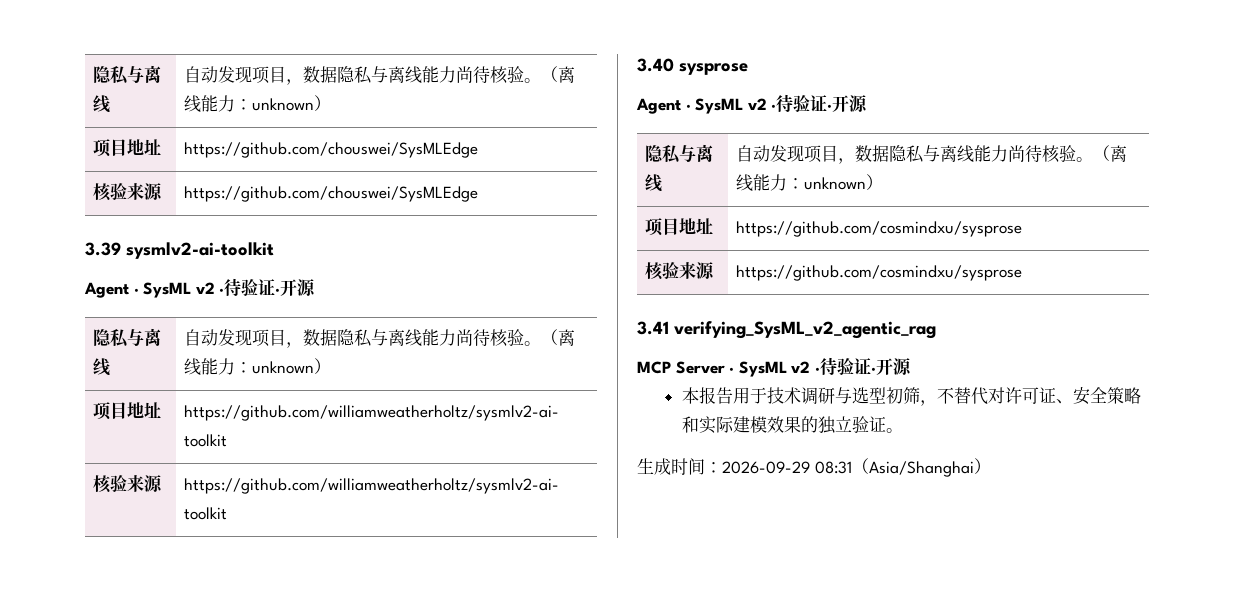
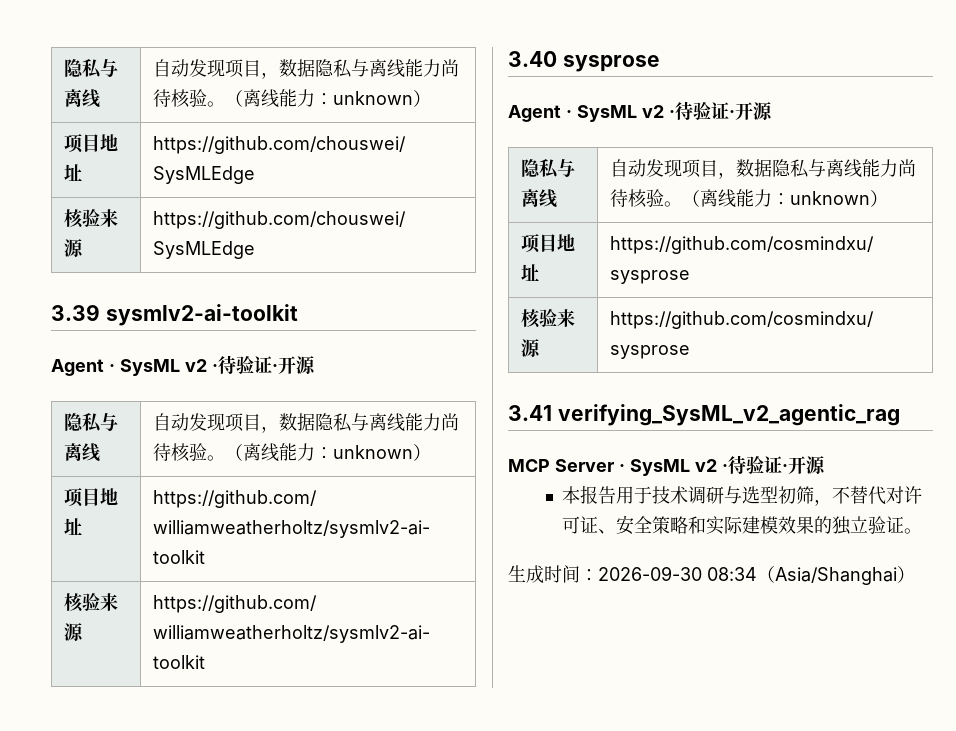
[722,461,852,474] 2026-09-29 08:31 -> [598,566,757,581] 2026-09-30 08:34

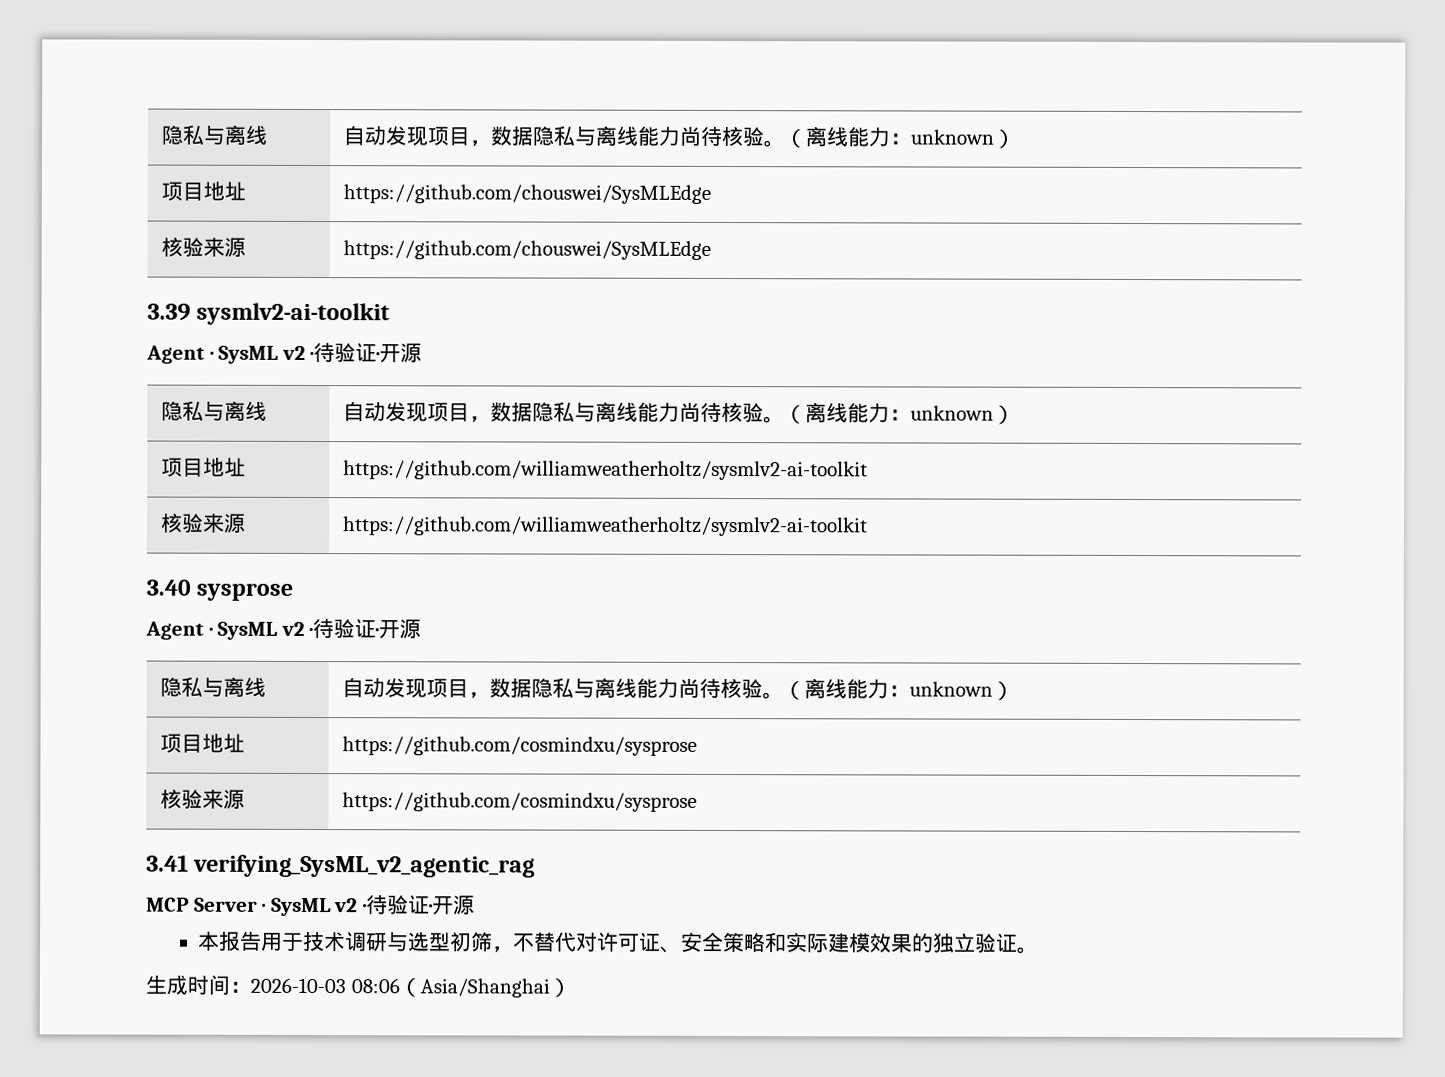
[598,566,757,581] 2026-09-30 08:34 -> [250,977,400,994] 2026-10-03 08:06

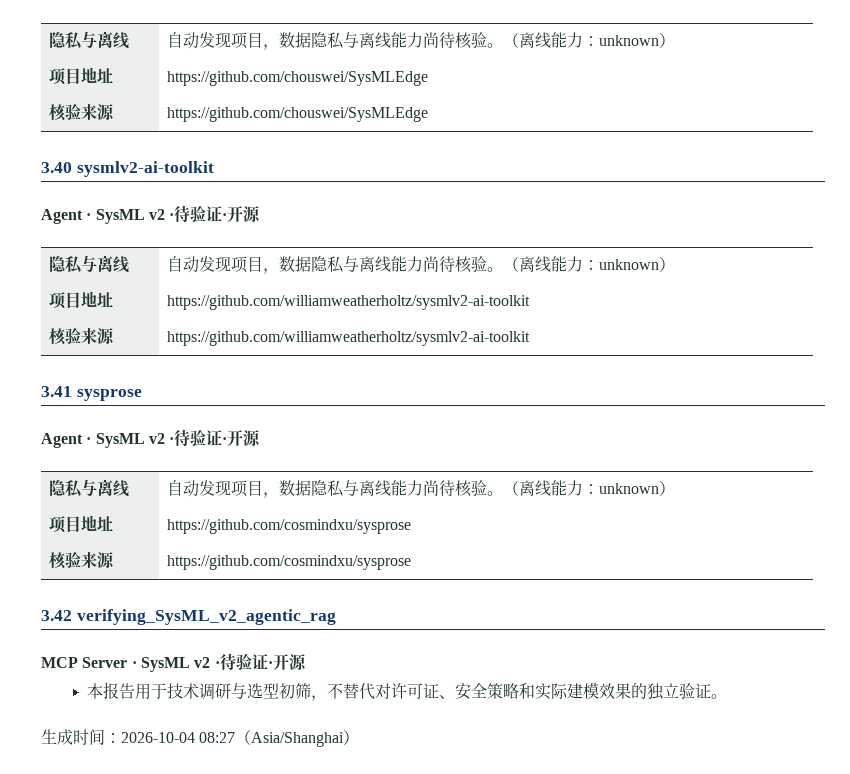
[147,303,191,321] 3.39 -> [41,162,72,173] 3.40
[146,579,191,596] 3.40 -> [41,386,72,397] 3.41
[146,854,189,872] 3.41 -> [41,610,72,621] 3.42
[250,977,400,994] 2026-10-03 08:06 -> [121,732,236,743] 2026-10-04 08:27

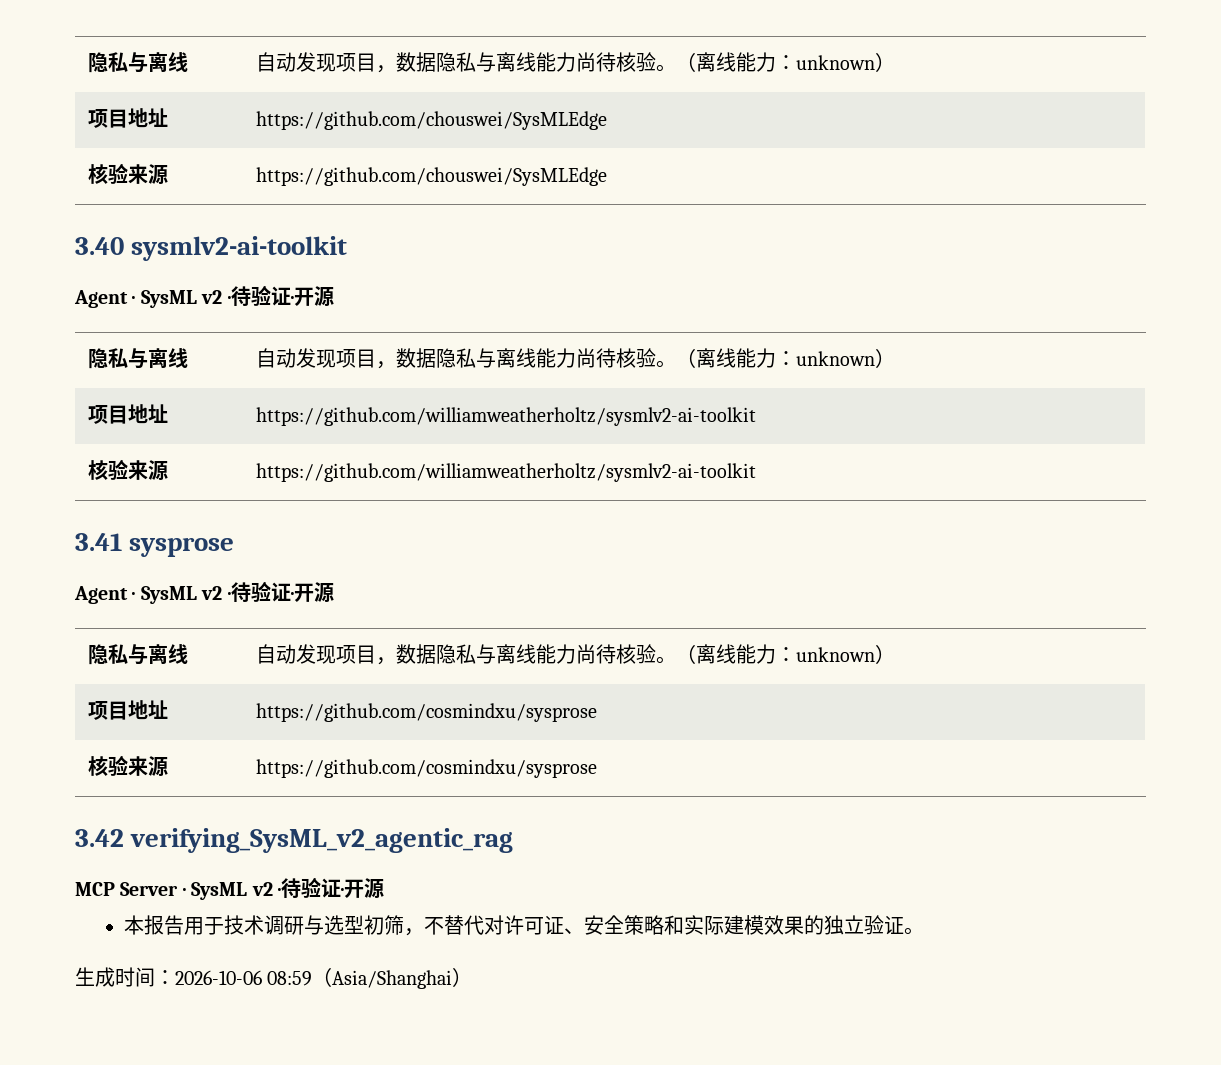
[121,732,236,743] 2026-10-04 08:27 -> [175,970,313,986] 2026-10-06 08:59

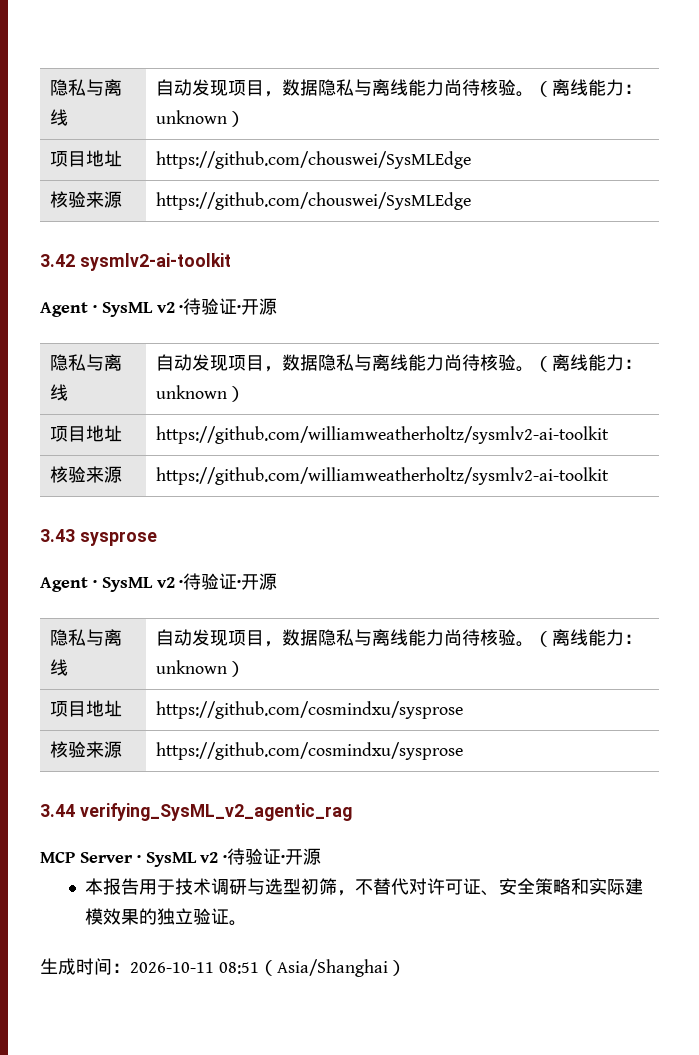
[75,237,124,255] 3.40 -> [40,254,75,267] 3.42
[75,533,122,551] 3.41 -> [40,529,75,542] 3.43
[75,829,124,847] 3.42 -> [40,804,75,817] 3.44
[175,970,313,986] 2026-10-06 08:59 -> [130,962,259,974] 2026-10-11 08:51

